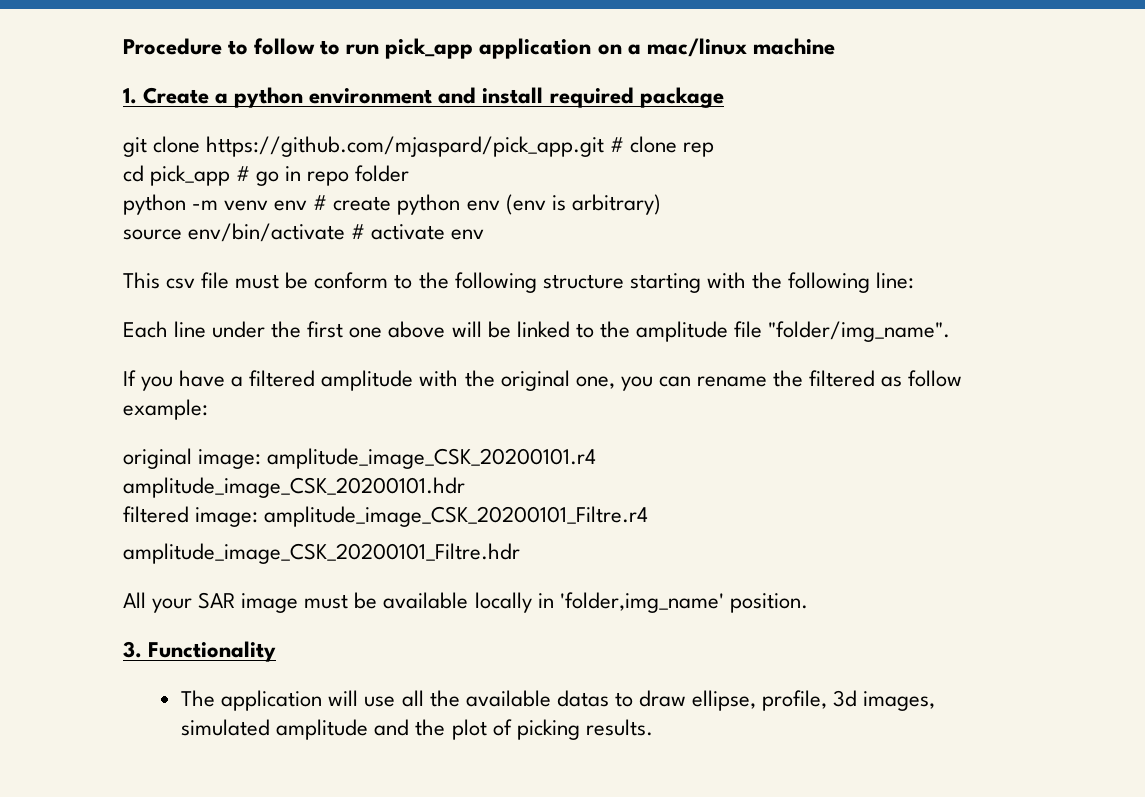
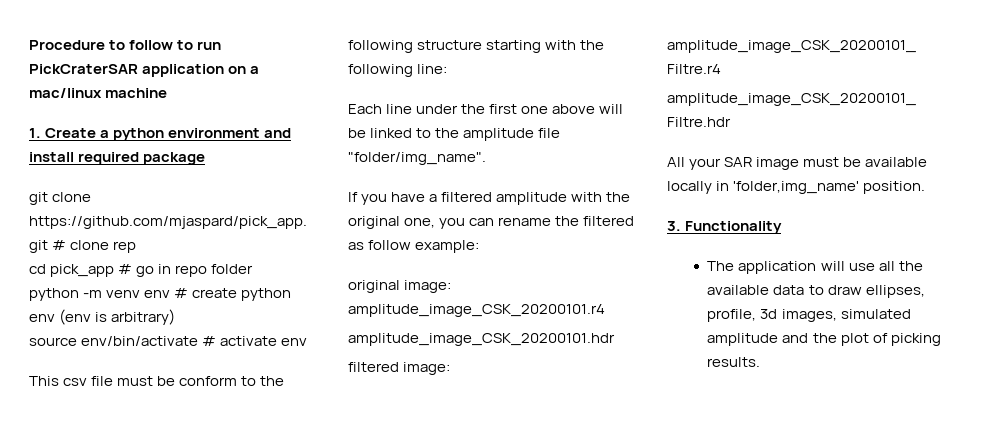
[385,38,474,59] pick_app -> [29,64,138,74] PickCraterSAR
[556,690,609,707] datas -> [773,285,805,295] data
[691,690,756,711] ellipse, -> [865,285,925,298] ellipses,

